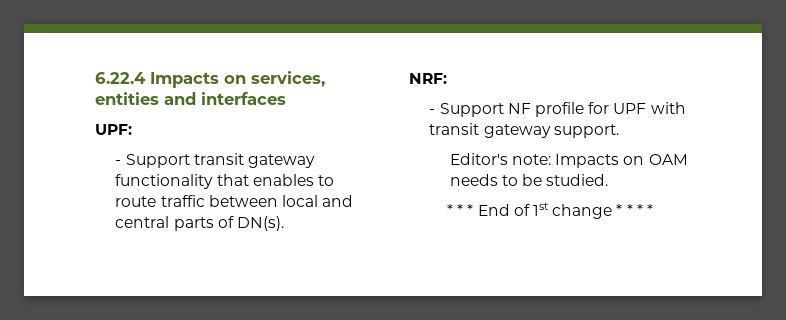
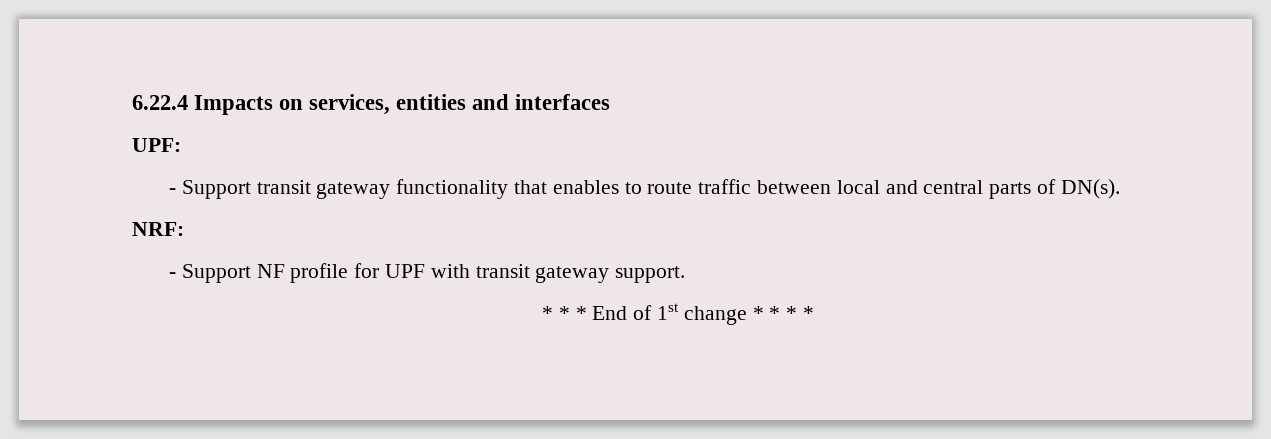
[449,153,688,168] [449,174,609,186] // Editor's note: Impacts on OAM needs to be studied. -> (686, 274) none

